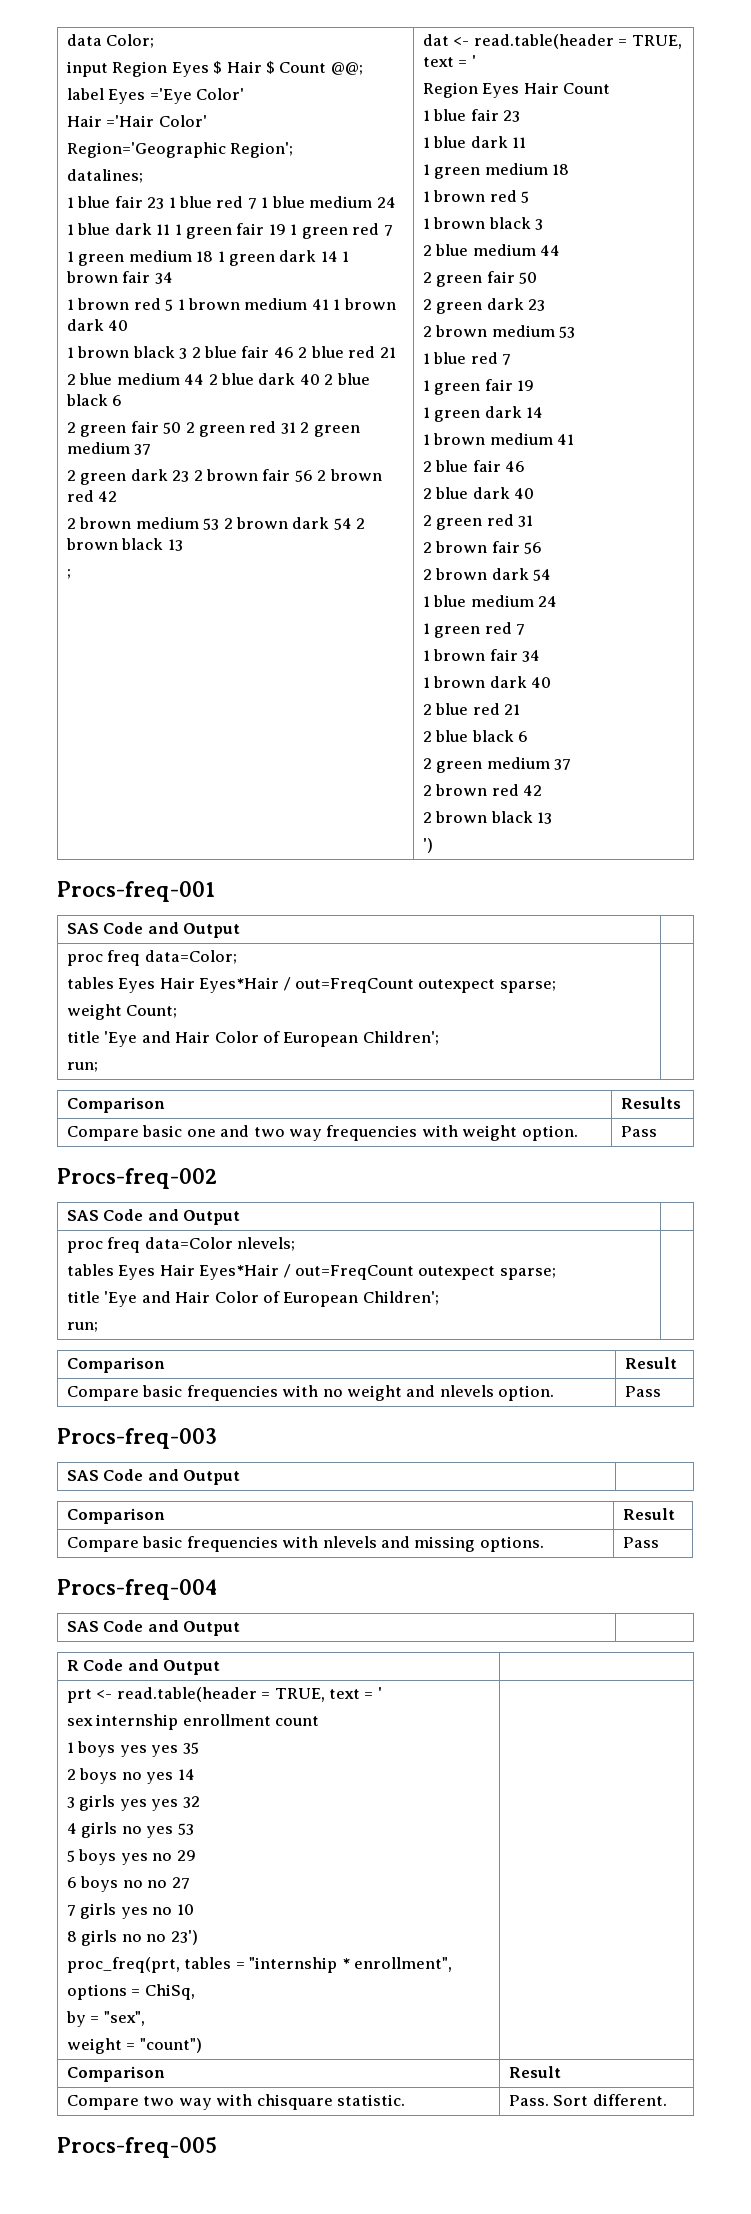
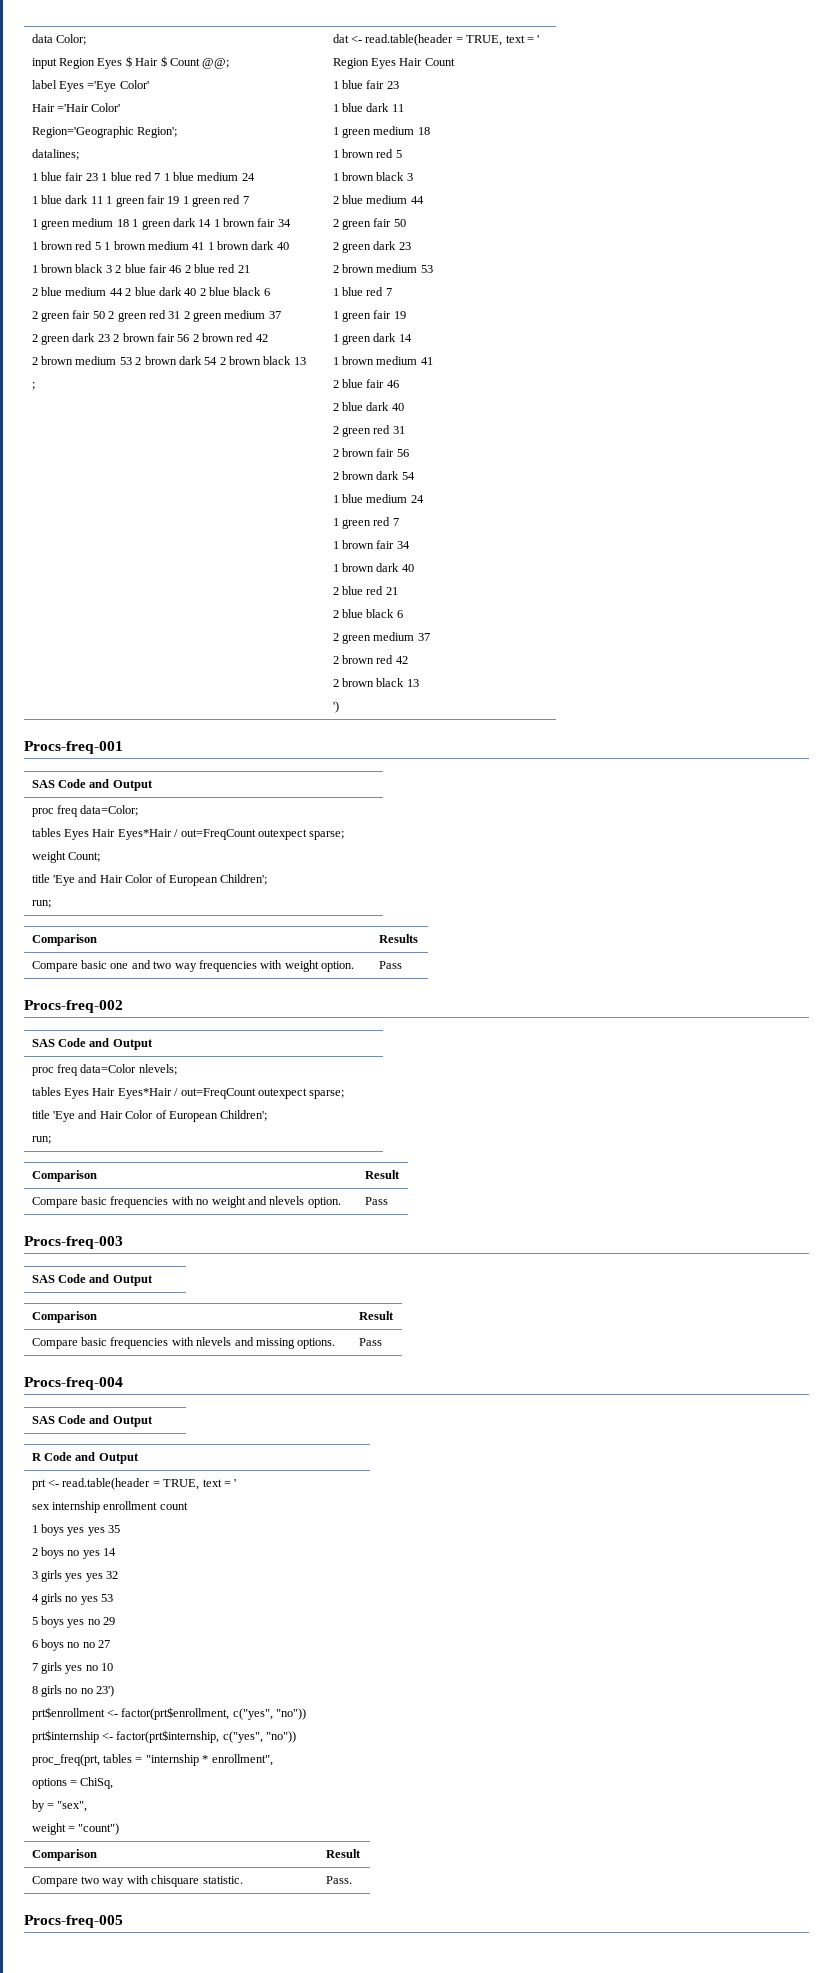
(198, 1937) none -> [31,1707,307,1720] [31,1730,297,1743] // prt$enrollment <- factor(prt$enrollment, c("yes", "no")) // prt$internship <- factor(prt$internship, c("yes", "no"))
[553,2094,667,2106] Sort different. -> (352, 1880) none

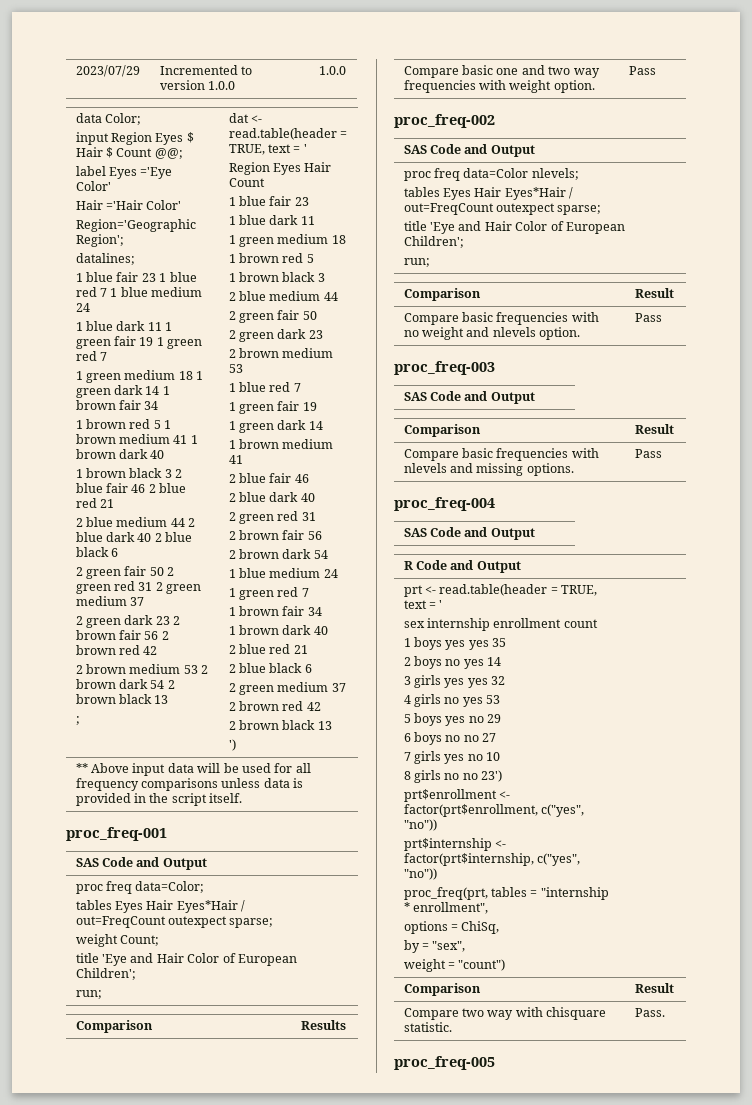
(31, 38) none -> [75,65,140,77] [159,65,253,75] [159,80,236,90] [318,66,346,75] 2023/07/29 | Incremented to version 1.0.0 | 1.0.0 //
[24,741,123,754] // Procs-freq-001 -> [75,763,311,776] [75,778,304,791] [75,793,243,806] [66,827,167,841] // ** Above input data will be used for all frequency comparisons unless data is provided in the script itself. // proc_freq-001
[24,1000,123,1013] Procs-freq-002 -> [394,114,495,128] proc_freq-002
[24,1236,123,1249] Procs-freq-003 -> [394,361,495,375] proc_freq-003
[24,1377,123,1390] Procs-freq-004 -> [394,497,495,511] proc_freq-004
[24,1915,123,1928] Procs-freq-005 -> [394,1056,495,1070] proc_freq-005

